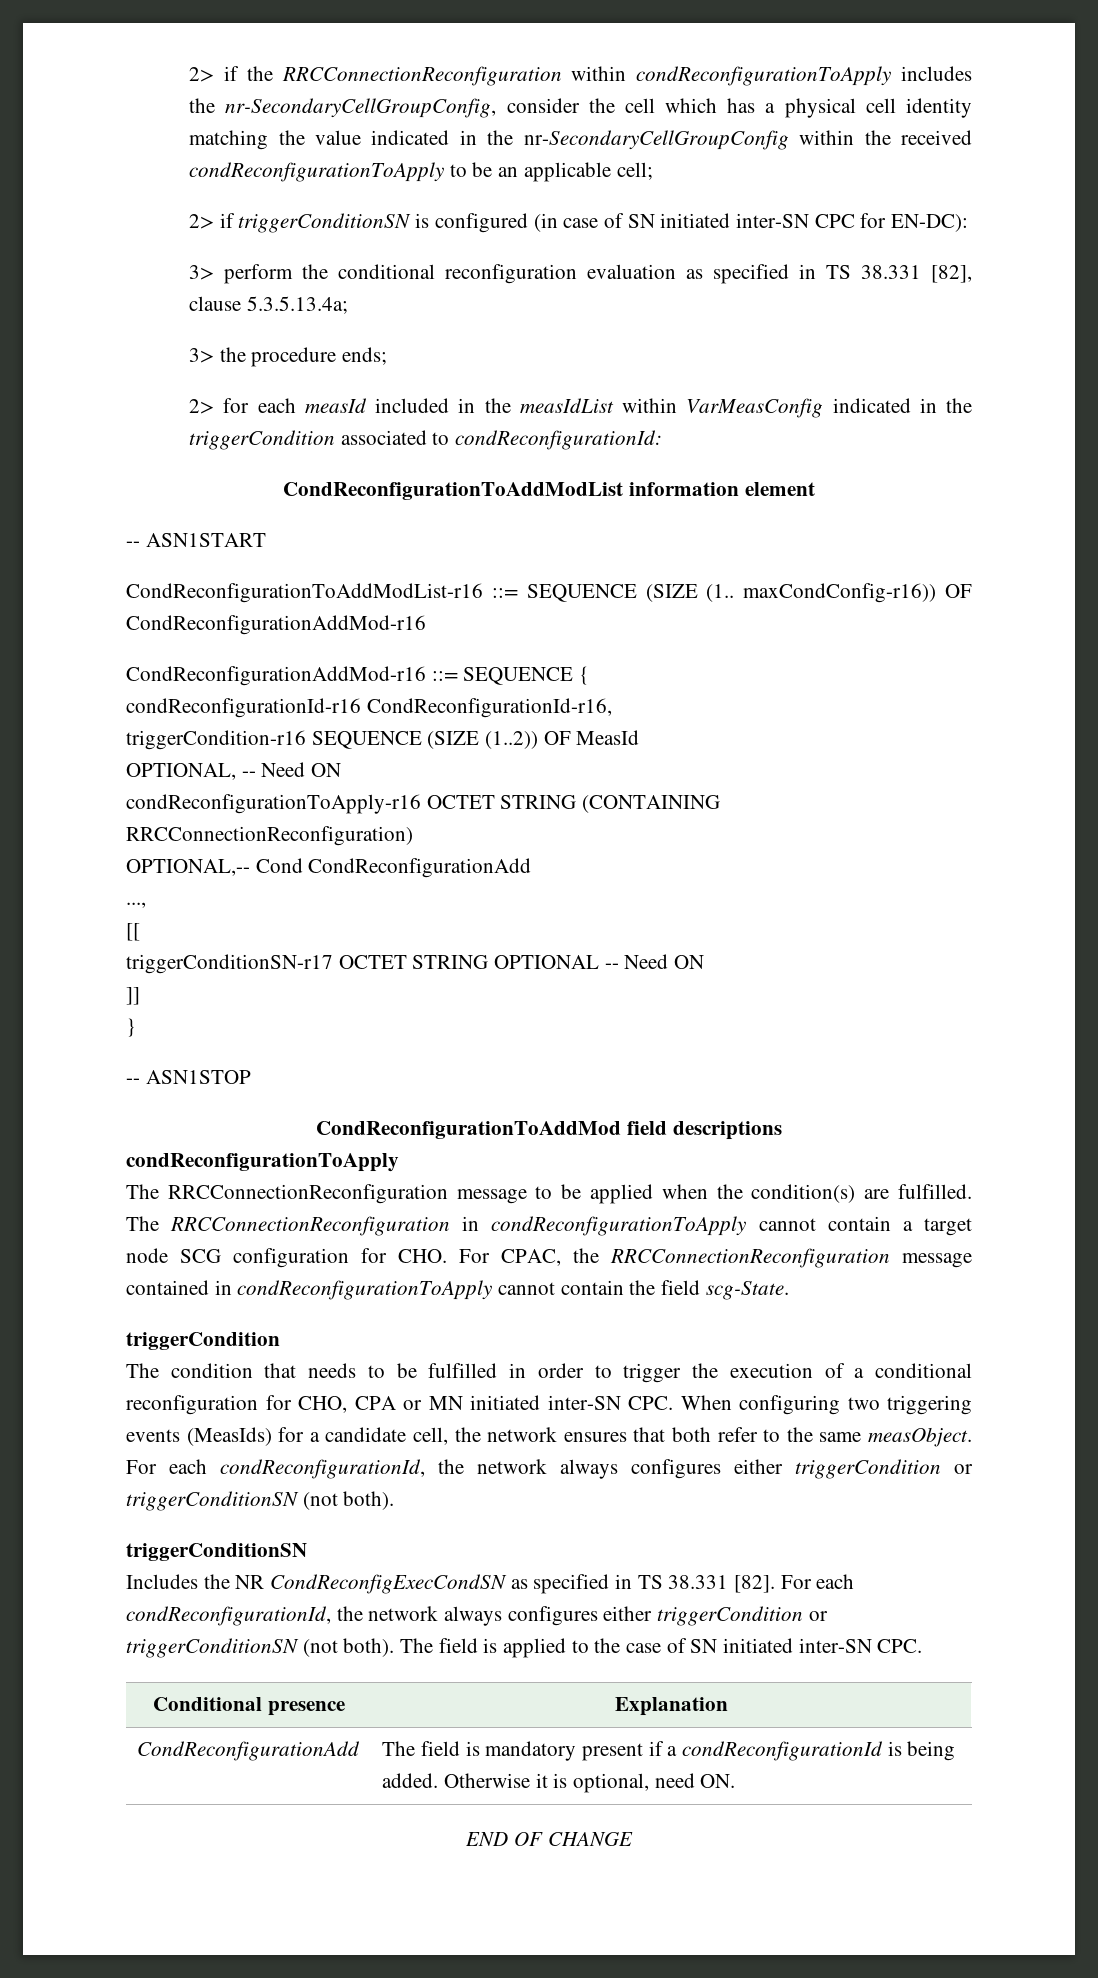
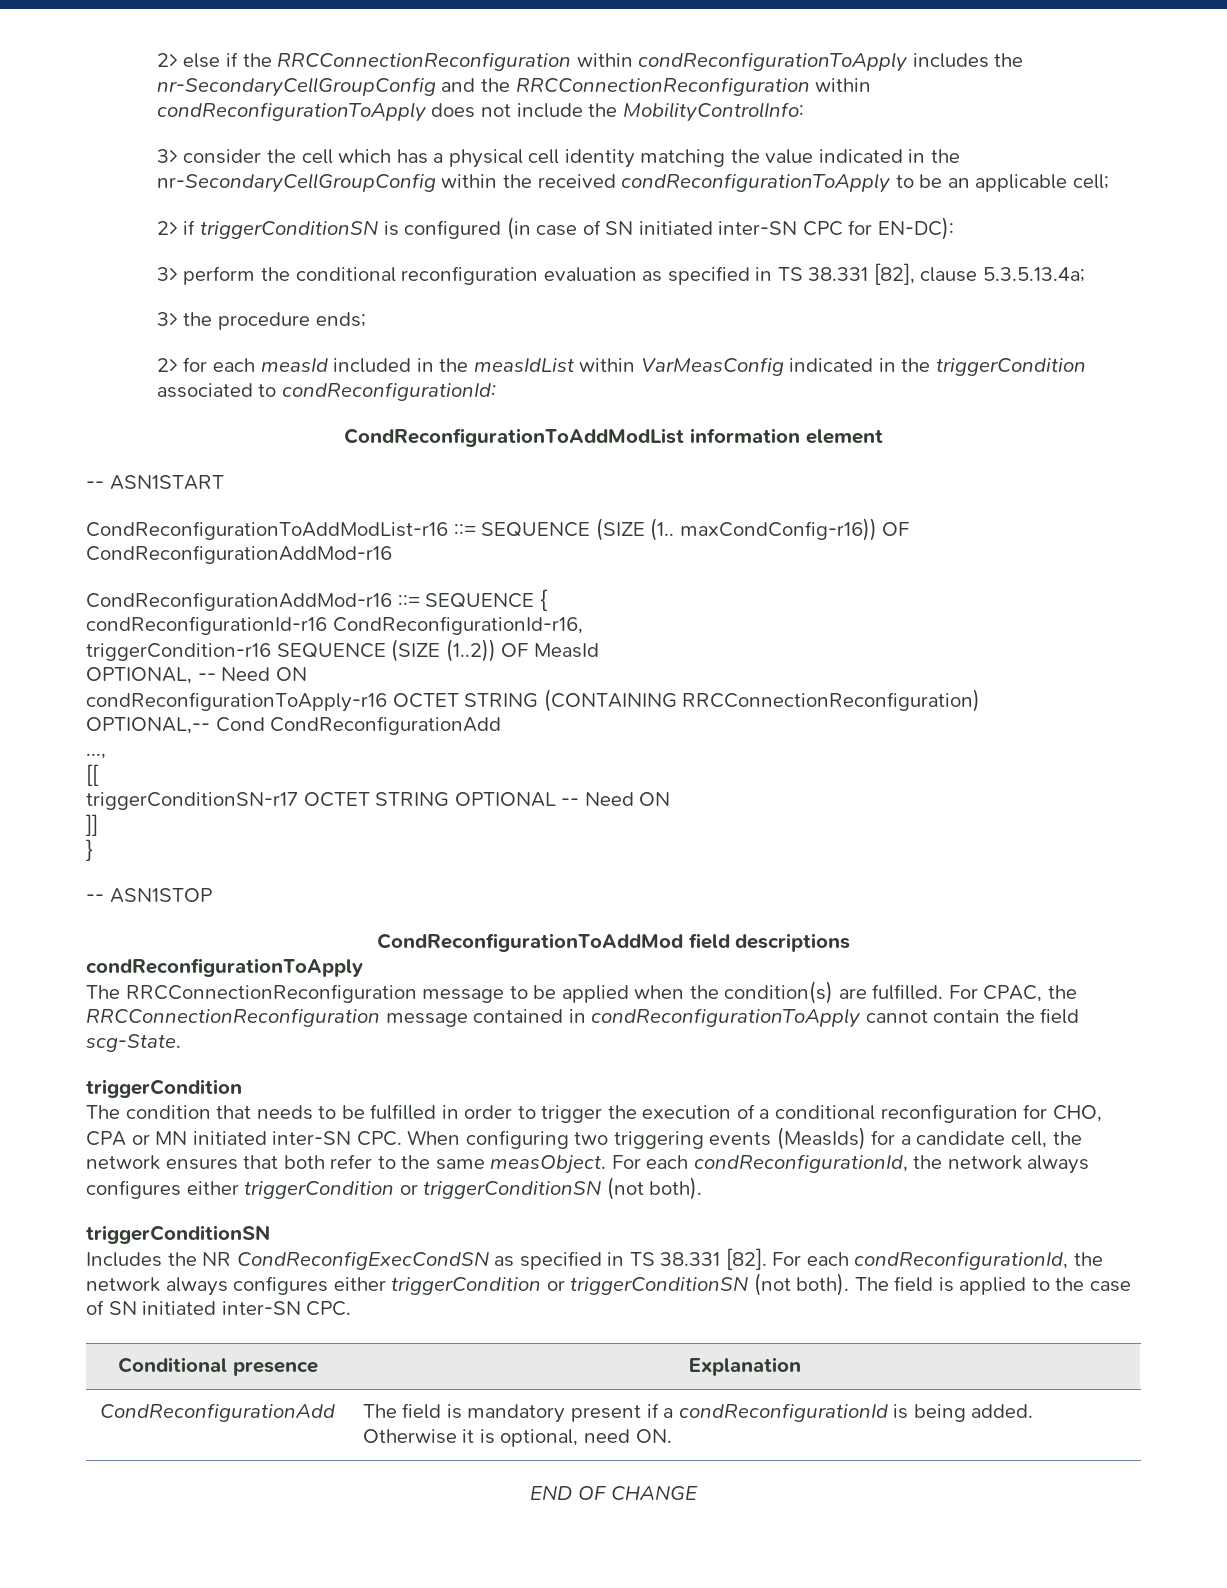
[189,67,215,82] 2> -> [156,53,221,68] 2> else
[225,98,497,118] nr-SecondaryCellGroupConfig, -> [156,77,872,97] [156,102,804,122] [156,149,178,163] nr-SecondaryCellGroupConfig and the RRCConnectionReconfiguration within condReconfigurationToApply does not include the MobilityControlInfo: // 3>
[126,1216,972,1236] [126,1248,447,1268] The RRCConnectionReconfiguration in condReconfigurationToApply cannot contain a target node SCG configuration for CHO. -> (944, 992) none

